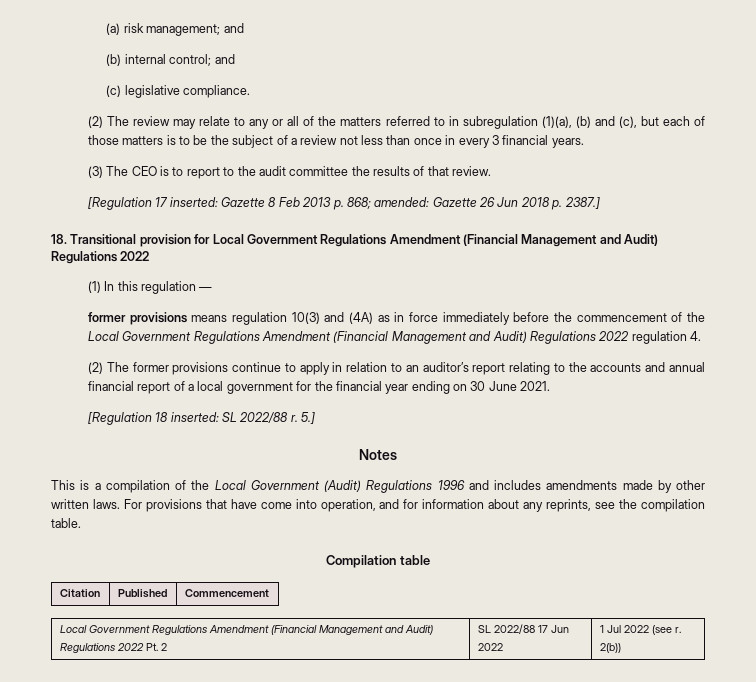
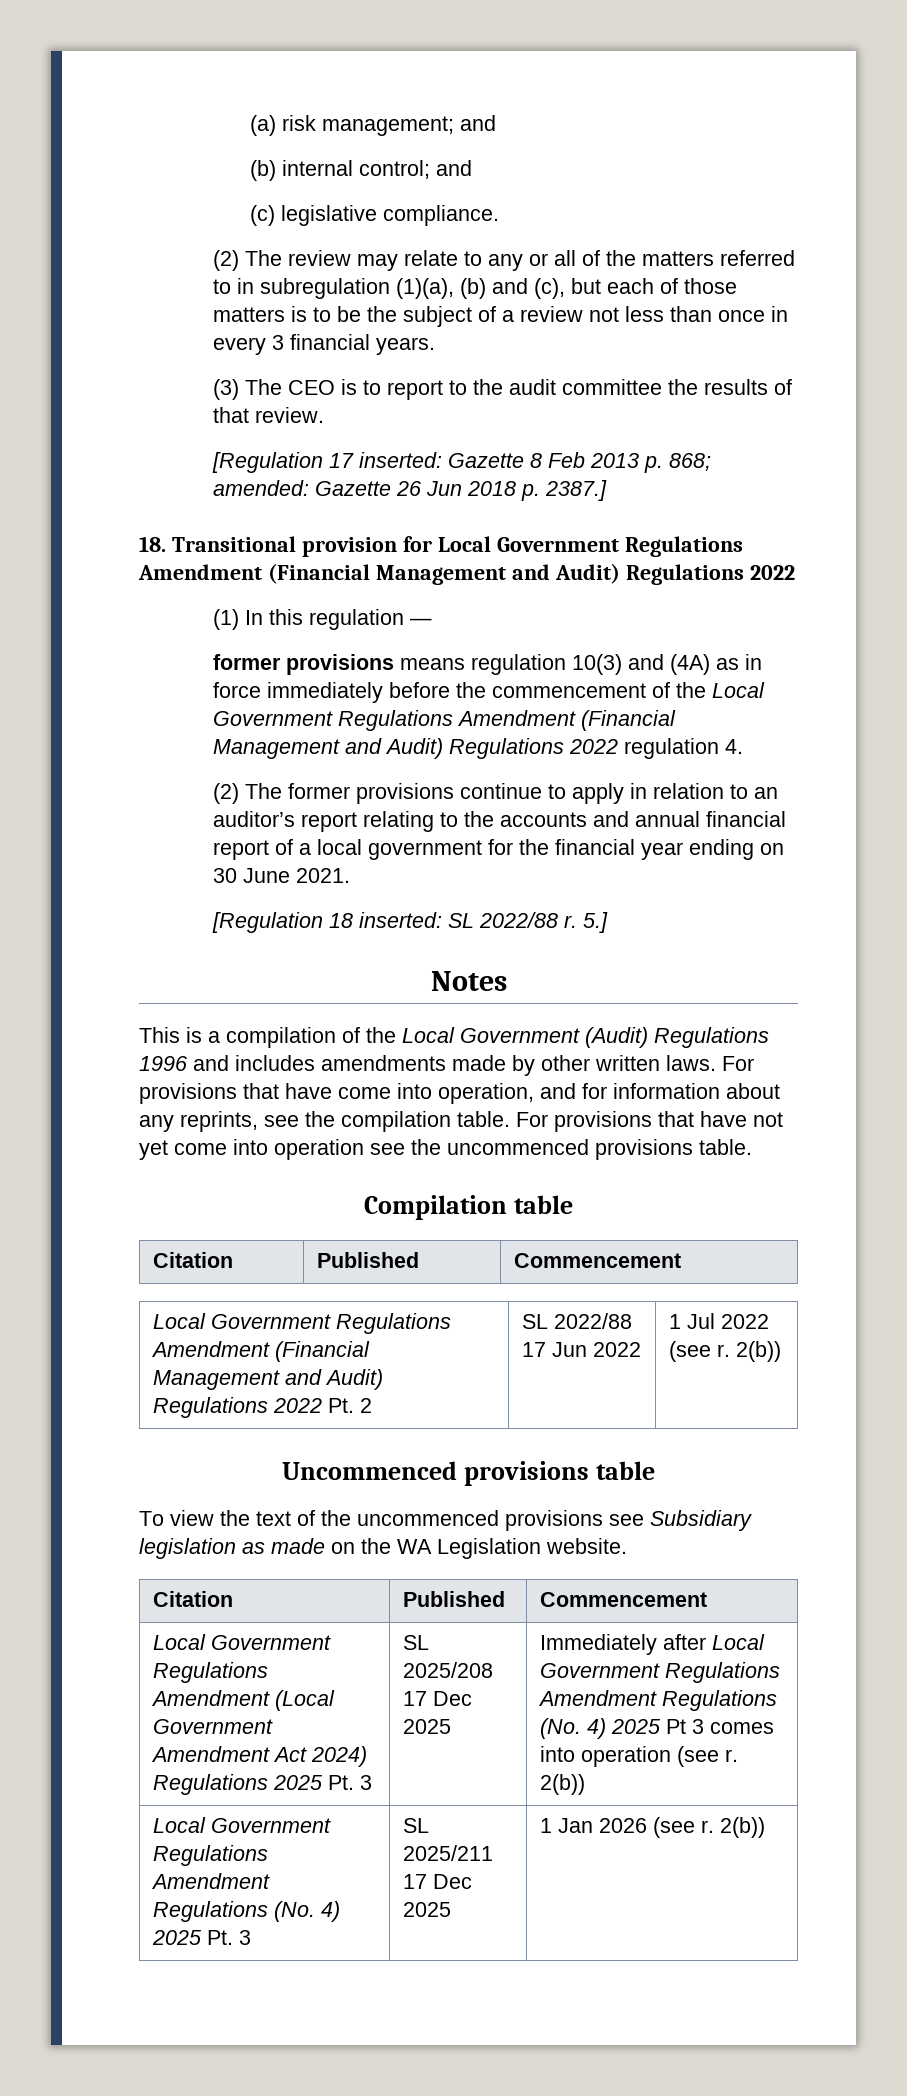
(81, 523) none -> [516,1111,783,1132] [139,1139,752,1160] For provisions that have not yet come into operation see the uncommenced provisions table.
(621, 648) none -> [282,1461,655,1486] [139,1510,752,1531] [139,1538,627,1559] [152,1591,233,1607] [402,1591,505,1607] [539,1592,707,1607] [152,1634,331,1650] [152,1662,268,1683] [150,1690,335,1711] [152,1719,273,1734] [150,1746,367,1767] [152,1774,372,1795] [402,1635,429,1650] [402,1662,493,1678] [402,1691,472,1706] [402,1719,451,1734] [539,1634,765,1655] [539,1662,780,1683] [537,1690,777,1711] [539,1718,774,1739] [539,1746,738,1767] [539,1774,585,1795] [152,1817,331,1833] [152,1845,268,1866] [150,1873,270,1889] [152,1901,340,1922] [151,1930,251,1945] [402,1818,429,1833] [402,1845,493,1861] [402,1874,472,1889] [402,1902,451,1917] [539,1817,765,1838] // Uncommenced provisions table // To view the text of the uncommenced provisions see Subsidiary legislation as made on the WA Legislation website. // Citation | Published | Commencement // Local Government Regulations Amendment (Local Government Amendment Act 2024) Regulations 2025 Pt. 3 | SL 2025/208 17 Dec 2025 | Immediately after Local Government Regulations Amendment Regulations (No. 4) 2025 Pt 3 comes into operation (see r. 2(b)) // Local Government Regulations Amendment Regulations (No. 4) 2025 Pt. 3 | SL 2025/211 17 Dec 2025 | 1 Jan 2026 (see r. 2(b))

